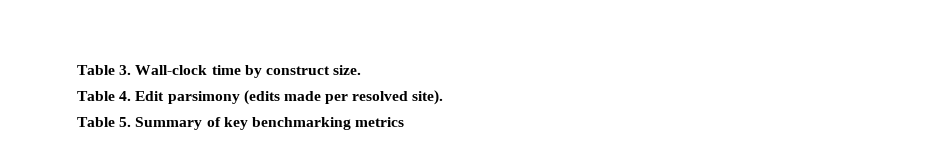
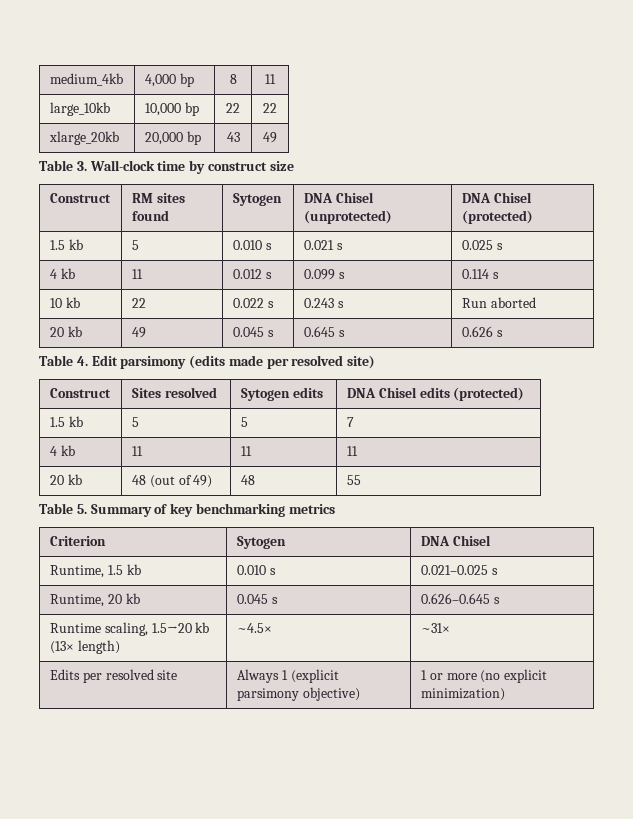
(77, 70) none -> [49,73,123,86] [144,73,194,87] [229,74,237,84] [265,74,276,84] [49,102,110,116] [144,102,199,116] [226,103,240,113] [263,103,277,113] [48,131,119,145] [144,131,201,145] [226,132,240,142] [263,132,277,143] medium_4kb | 4,000 bp | 8 | 11 // large_10kb | 10,000 bp | 22 | 22 // xlarge_20kb | 20,000 bp | 43 | 49 //
[333,65,362,75] size. -> [269,161,294,171] [49,193,111,203] [131,193,185,203] [131,210,169,221] [232,193,282,206] [303,192,374,203] [303,210,392,224] [461,192,532,203] [461,210,533,224] [49,239,83,250] [131,240,139,250] [232,240,272,250] [303,240,343,250] [461,240,503,250] [49,268,75,279] [131,269,143,279] [232,269,272,279] [303,269,345,280] [461,269,499,279] [49,297,80,308] [131,298,146,308] [232,298,274,308] [303,298,344,308] [461,297,536,308] [49,326,82,337] [131,327,146,338] [232,327,274,337] [303,326,345,337] [461,326,503,337] size // Construct | RM sites found | Sytogen | DNA Chisel (unprotected) | DNA Chisel (protected) // 1.5 kb | 5 | 0.010 s | 0.021 s | 0.025 s // 4 kb | 11 | 0.012 s | 0.099 s | 0.114 s // 10 kb | 22 | 0.022 s | 0.243 s | Run aborted // 20 kb | 49 | 0.045 s | 0.645 s | 0.626 s
[412,90,444,105] site). -> [347,355,376,369] [49,388,111,398] [131,387,217,398] [240,387,323,401] [346,387,525,401] [49,416,83,427] [131,417,139,427] [240,417,248,427] [346,417,354,427] [49,445,75,456] [131,446,143,456] [240,446,252,456] [346,446,358,456] [49,474,82,485] [131,475,213,488] [240,475,255,485] [346,475,361,485] site) // Construct | Sites resolved | Sytogen edits | DNA Chisel edits (protected) // 1.5 kb | 5 | 5 | 7 // 4 kb | 11 | 11 | 11 // 20 kb | 48 (out of 49) | 48 | 55
(405, 122) none -> [49,536,106,546] [236,536,286,549] [420,535,491,546] [49,564,141,578] [236,565,276,575] [420,565,498,575] [49,593,140,607] [236,594,278,604] [420,593,500,604] [49,622,210,636] [49,640,120,654] [236,623,272,633] [420,623,450,633] [49,669,178,683] [236,669,339,683] [236,687,360,701] [420,669,548,683] [420,688,505,701] // Criterion | Sytogen | DNA Chisel // Runtime, 1.5 kb | 0.010 s | 0.021–0.025 s // Runtime, 20 kb | 0.045 s | 0.626–0.645 s // Runtime scaling, 1.5→20 kb (13× length) | ~4.5× | ~31× // Edits per resolved site | Always 1 (explicit parsimony objective) | 1 or more (no explicit minimization)

